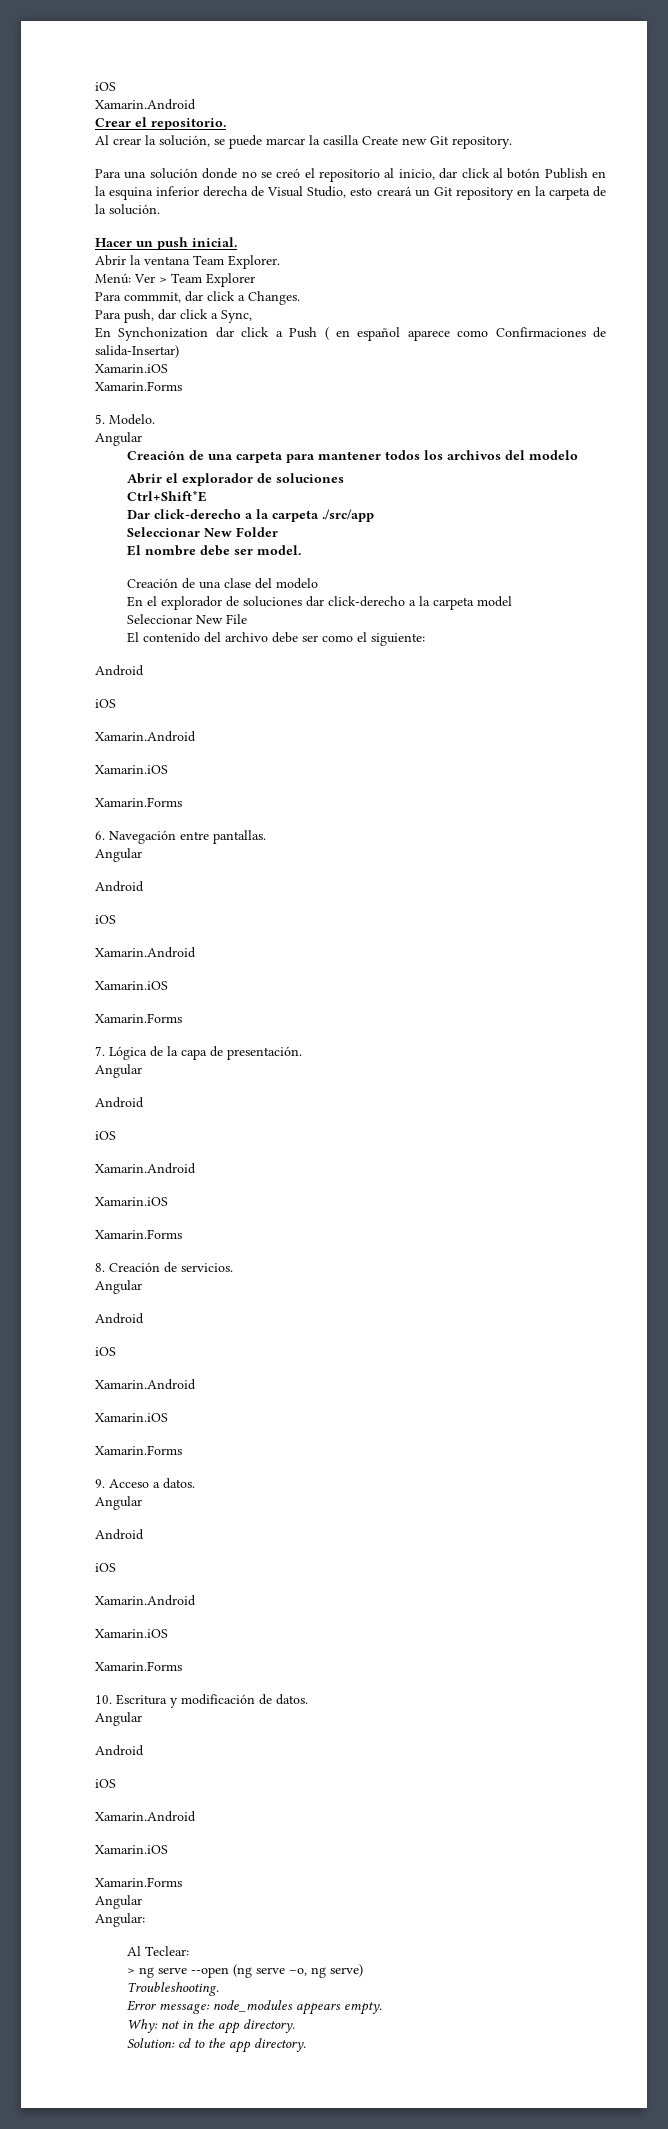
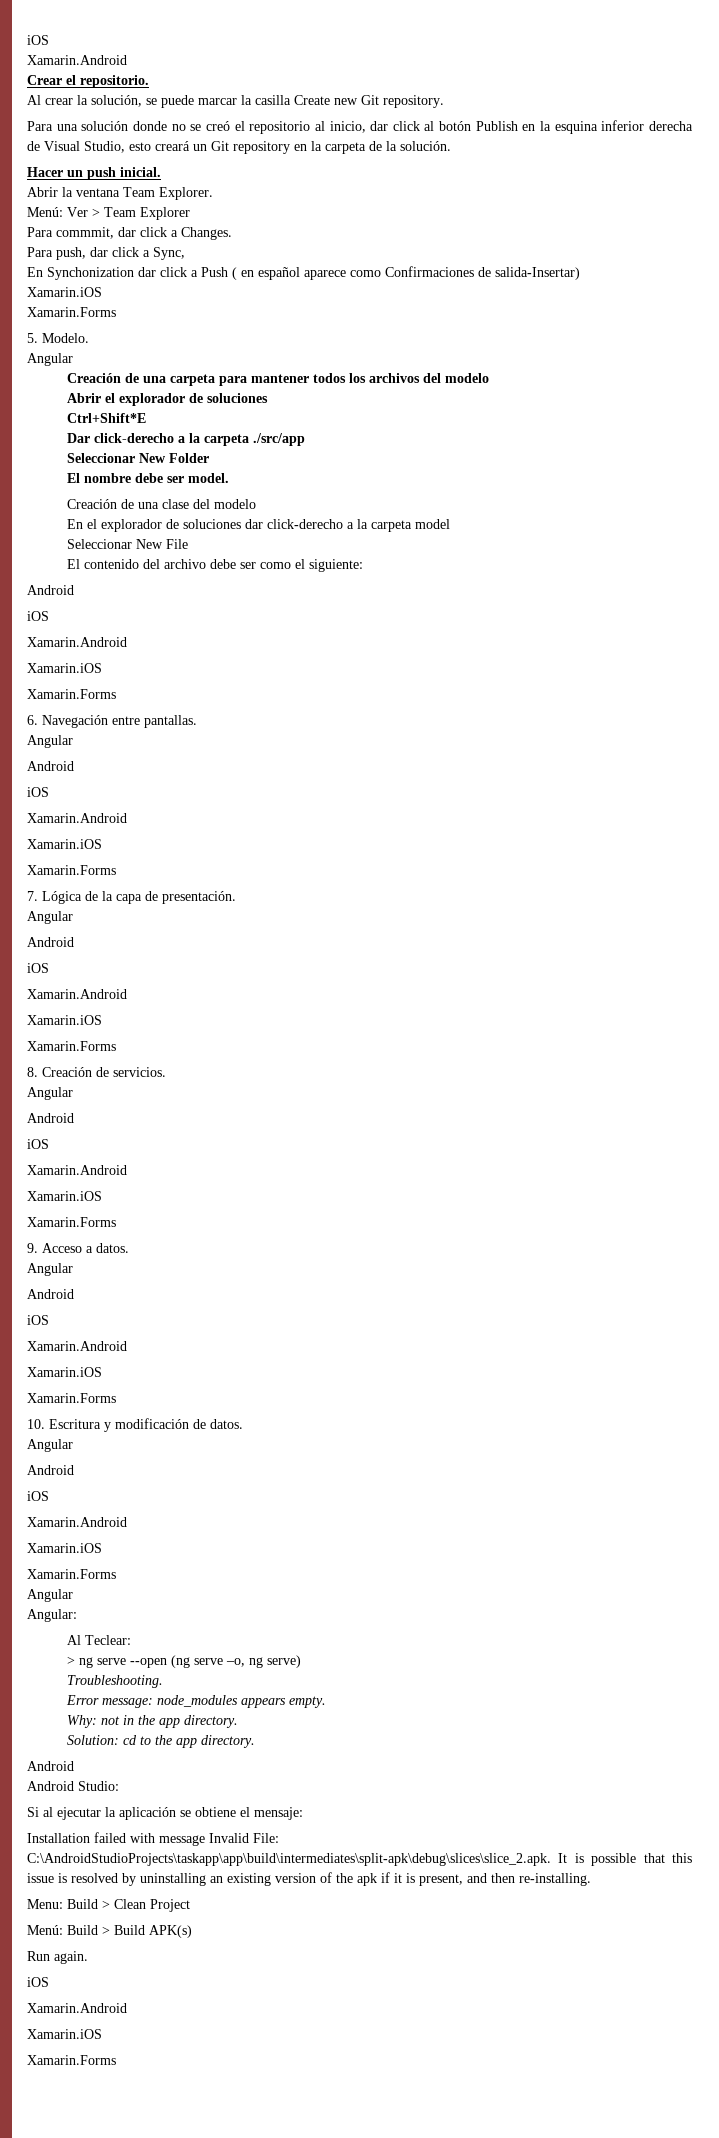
(306, 2045) none -> [27,1761,74,1771] [27,1781,119,1791] [27,1807,303,1820] [27,1832,279,1846] [27,1853,692,1866] [27,1872,591,1886] [27,1899,190,1912] [27,1925,192,1938] [27,1951,88,1964] [27,1977,49,1987] [27,2003,127,2013] [27,2029,102,2039] [27,2055,116,2065] // Android // Android Studio: // Si al ejecutar la aplicación se obtiene el mensaje: // Installation failed with message Invalid File: C:\AndroidStudioProjects\taskapp\app\build\intermediates\split-apk\debug\slices\slice_2.apk. It is possible that this issue is resolved by uninstalling an existing version of the apk if it is present, and then re-installing. // Menu: Build > Clean Project // Menú: Build > Build APK(s) // Run again. // iOS // Xamarin.Android // Xamarin.iOS // Xamarin.Forms

